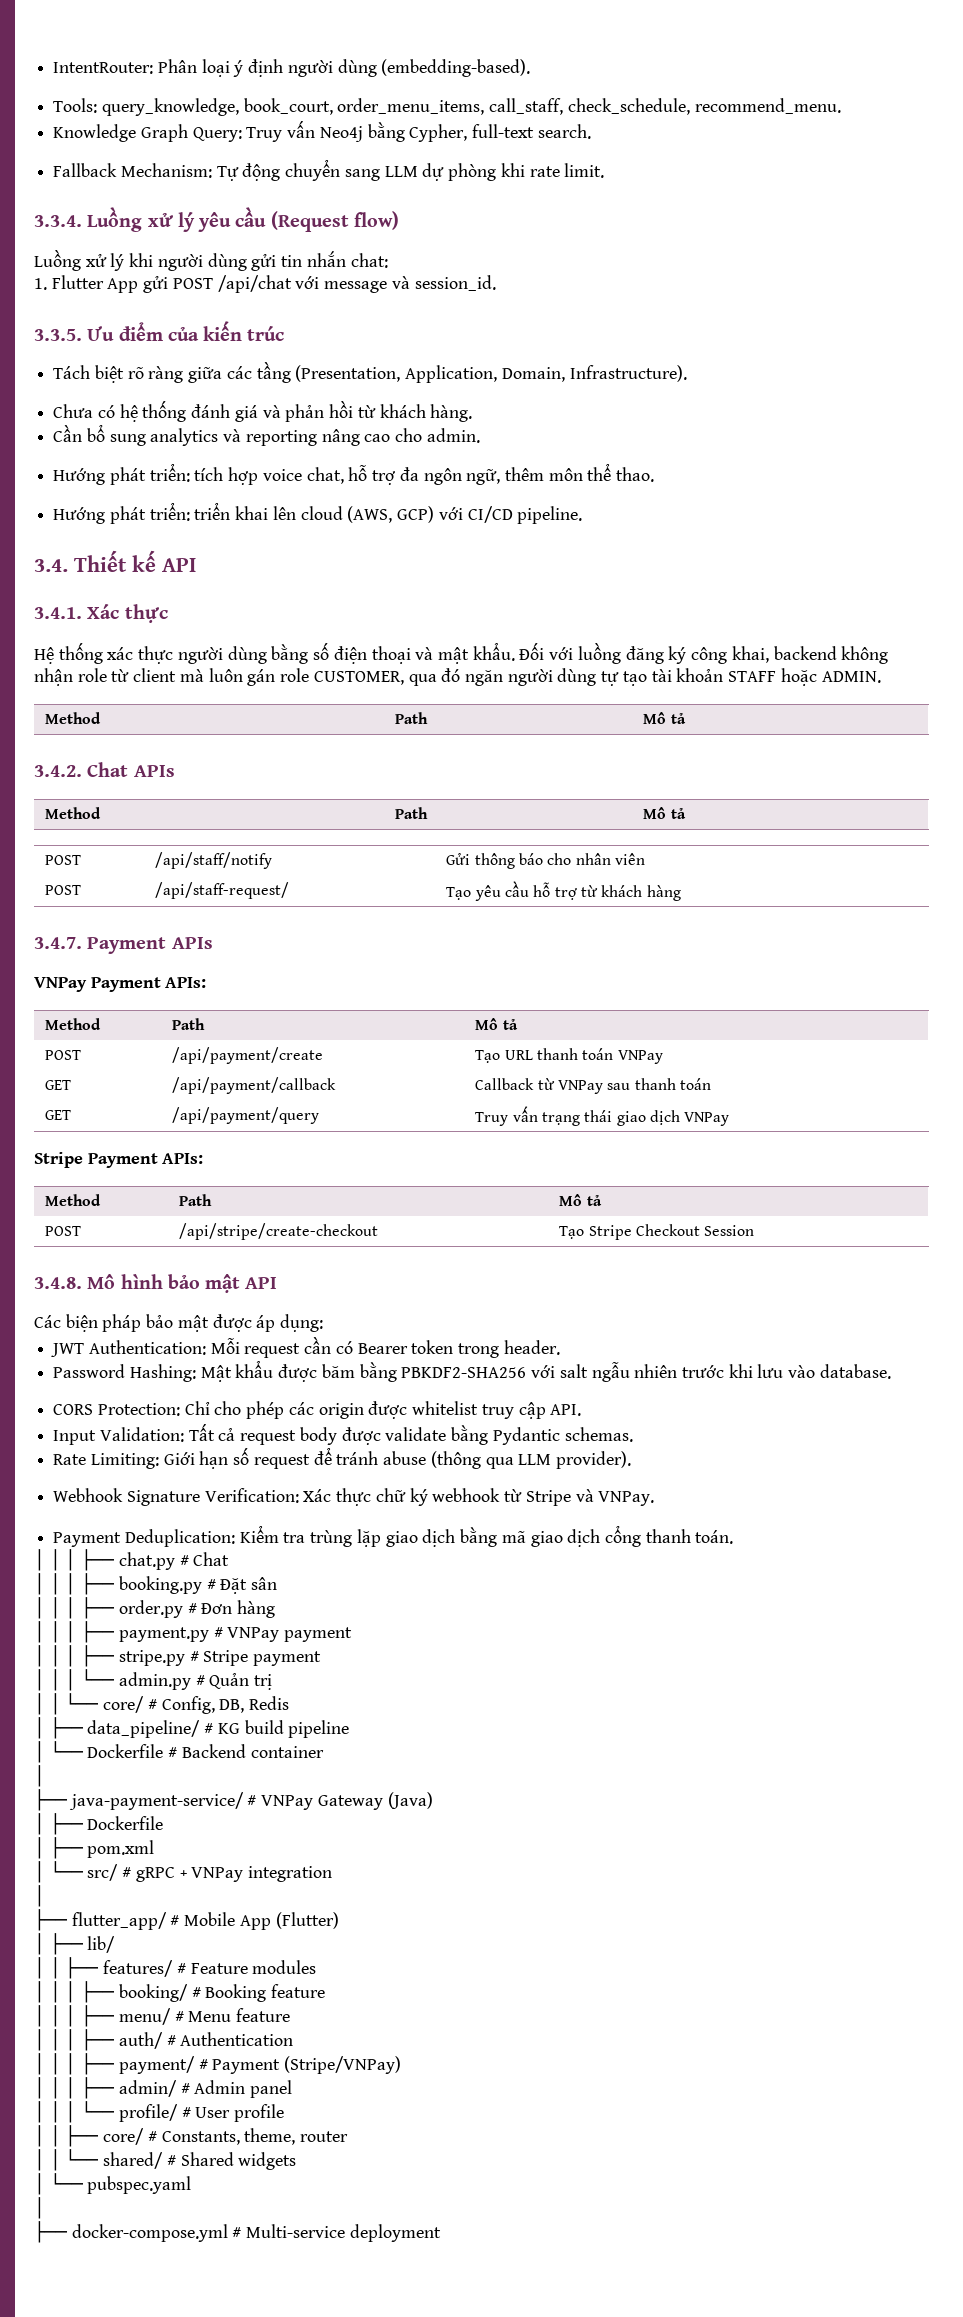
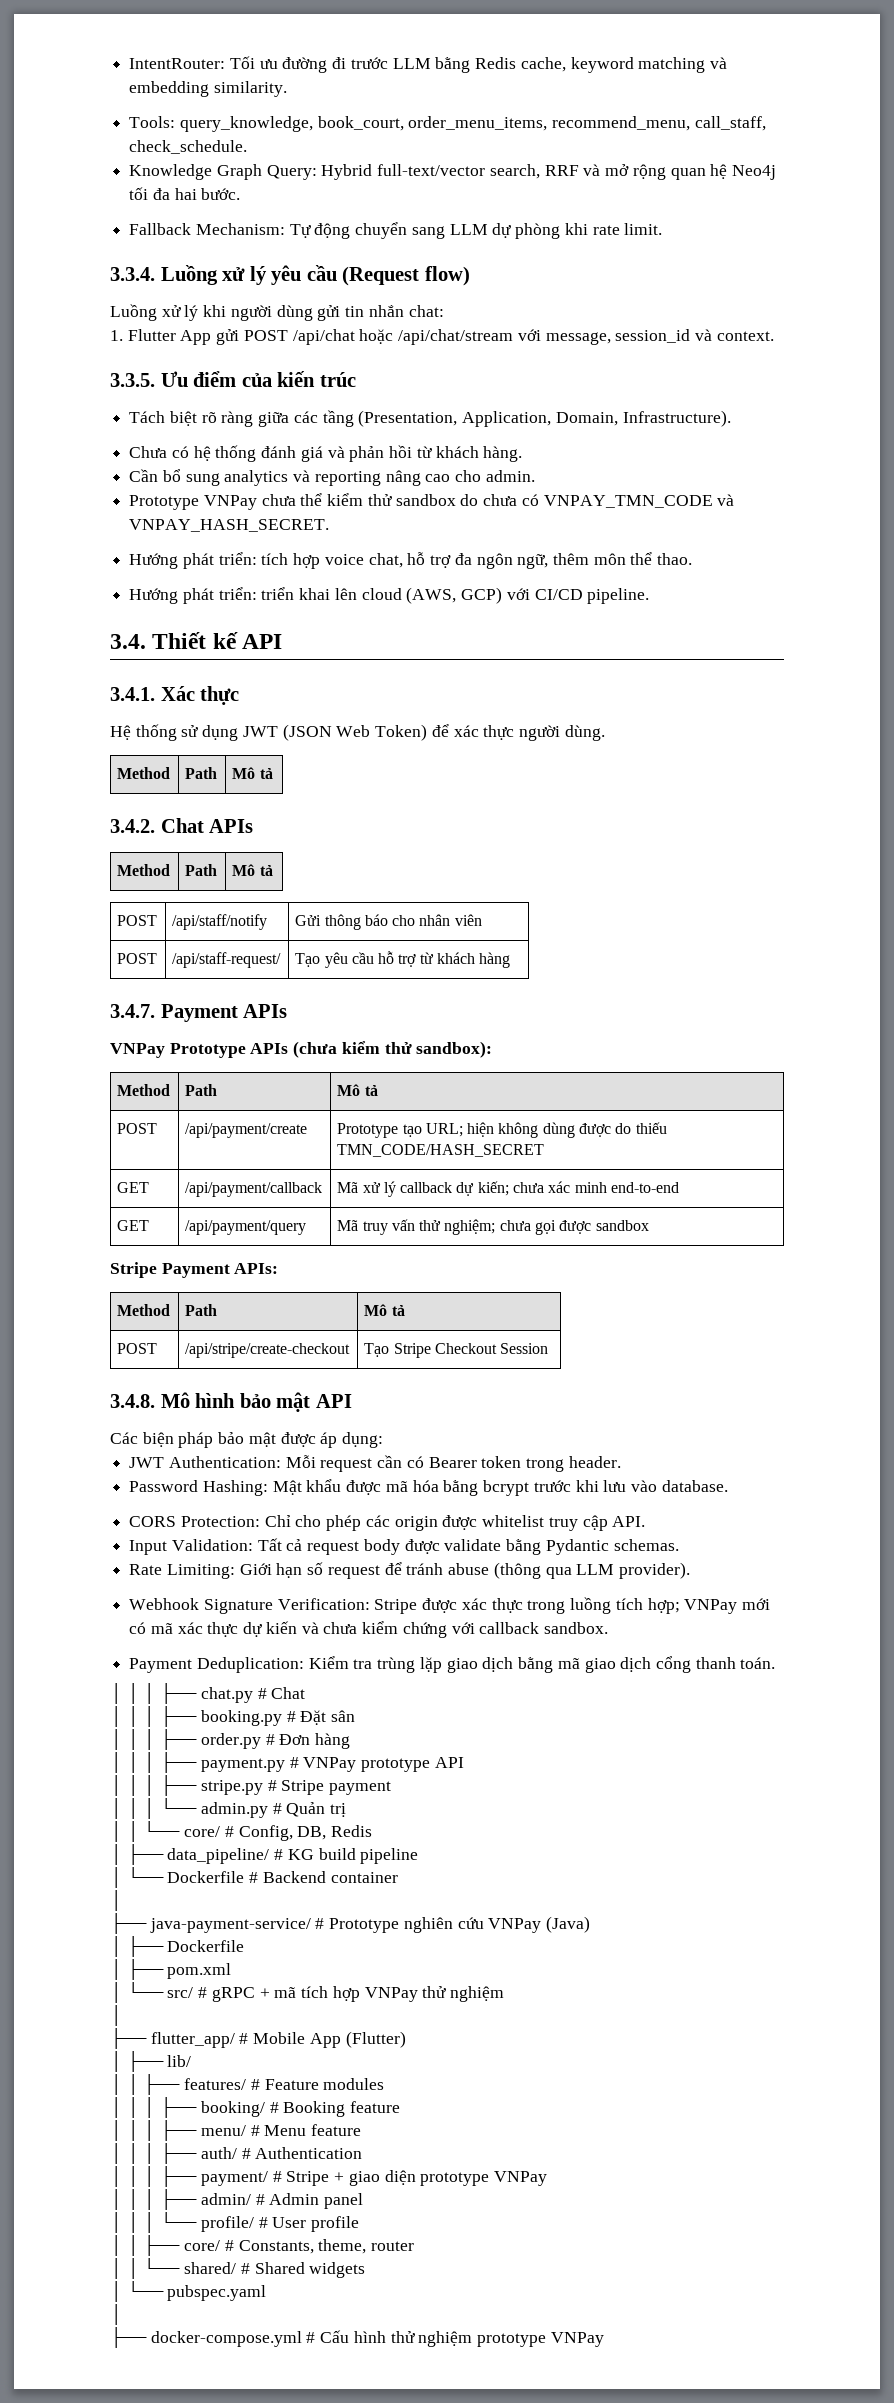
[157,59,531,77] Phân loại ý định người dùng (embedding-based). -> [229,56,727,73] [129,81,287,97] Tối ưu đường đi trước LLM bằng Redis cache, keyword matching và embedding similarity.
[489,98,841,115] call_staff, check_schedule, recommend_menu. -> [552,116,766,131] [129,140,248,154] recommend_menu, call_staff, check_schedule.
[246,120,591,142] Truy vấn Neo4j bằng Cypher, full-text search. -> [321,164,776,180] [129,187,241,200] Hybrid full-text/vector search, RRF và mở rộng quan hệ Neo4j tối đa hai bước.
[295,275,496,293] với message và session_id. -> [359,329,774,345] hoặc /api/chat/stream với message, session_id và context.
(480, 435) none -> [129,493,735,510] [129,519,330,532] // Prototype VNPay chưa thể kiểm thử sandbox do chưa có VNPAY_TMN_CODE và VNPAY_HASH_SECRET.
[107,642,889,664] [34,668,881,686] xác thực người dùng bằng số điện thoại và mật khẩu. Đối với luồng đăng ký công khai, backend không nhận role từ client mà luôn gán role CUSTOMER, qua đó ngăn người dùng tự tạo tài khoản STAFF hoặc ADMIN. -> [181,724,605,741] sử dụng JWT (JSON Web Token) để xác thực người dùng.
[90,977,207,992] Payment APIs: -> [169,1041,493,1058] Prototype APIs (chưa kiểm thử sandbox):
[475,1048,663,1064] [45,1080,72,1090] [172,1077,337,1094] [475,1078,711,1094] [45,1110,72,1120] [172,1107,320,1124] [475,1106,730,1126] Tạo URL thanh toán VNPay // GET | /api/payment/callback | Callback từ VNPay sau thanh toán // GET | /api/payment/query | Truy vấn trạng thái giao dịch VNPay -> [337,1122,667,1138] [337,1144,545,1157] [117,1182,150,1193] [185,1182,323,1197] [337,1181,680,1197] [117,1220,150,1231] [185,1220,307,1235] [337,1219,649,1235] Prototype tạo URL; hiện không dùng được do thiếu TMN_CODE/HASH_SECRET // GET | /api/payment/callback | Mã xử lý callback dự kiến; chưa xác minh end-to-end // GET | /api/payment/query | Mã truy vấn thử nghiệm; chưa gọi được sandbox
[321,1361,678,1382] băm bằng PBKDF2-SHA256 với salt ngẫu nhiên -> [385,1480,530,1496] mã hóa bằng bcrypt
[303,1488,655,1506] Xác thực chữ ký webhook từ Stripe và VNPay. -> [374,1597,770,1614] [129,1621,608,1638] Stripe được xác thực trong luồng tích hợp; VNPay mới có mã xác thực dự kiến và chưa kiểm chứng với callback sandbox.
[284,1627,353,1642] payment -> [361,1757,464,1772] prototype API
[261,1795,383,1810] VNPay Gateway -> [329,1917,542,1933] Prototype nghiên cứu VNPay
[191,1866,333,1882] VNPay integration -> [274,1986,504,2002] mã tích hợp VNPay thử nghiệm
[212,2056,402,2074] Payment (Stripe/VNPay) -> [286,2170,547,2186] Stripe + giao diện prototype VNPay
[246,2224,441,2242] Multi-service deployment -> [320,2330,604,2347] Cấu hình thử nghiệm prototype VNPay

